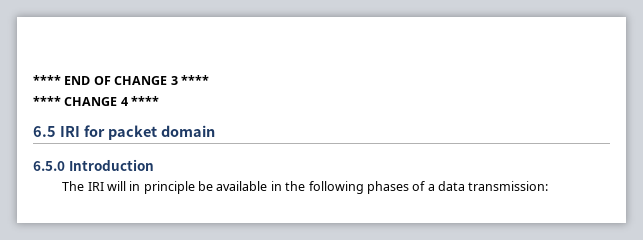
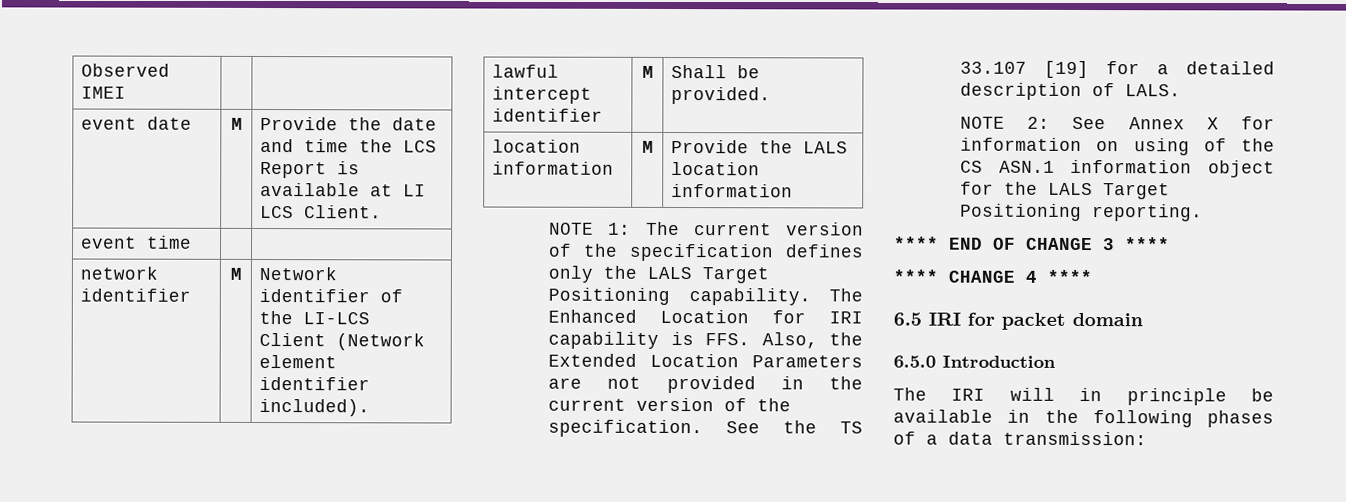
(33, 80) none -> [81,63,171,77] [81,86,127,99] [81,116,193,130] [230,117,243,130] [260,116,438,131] [260,138,438,153] [260,161,361,179] [260,182,427,197] [260,205,383,219] [81,235,193,249] [80,266,159,280] [80,288,192,302] [229,267,242,280] [259,266,338,281] [259,288,404,303] [259,310,371,325] [259,332,426,351] [259,354,338,369] [259,376,371,391] [259,398,371,417] [492,64,560,78] [492,86,593,104] [492,108,604,122] [641,65,654,78] [671,64,761,79] [671,86,772,105] [492,139,582,153] [492,161,615,175] [641,140,654,153] [671,139,849,154] [671,161,761,176] [671,183,794,198] [549,221,864,236] [548,243,864,262] [548,265,770,284] [548,287,863,306] [548,309,863,324] [548,331,863,349] [548,353,863,368] [548,375,863,394] [548,397,792,412] [548,419,863,438] [960,60,1275,79] [960,82,1182,100] [960,116,1275,130] [960,137,1275,156] [960,159,1275,178] [960,181,1171,200] [960,203,1204,222] Observed IMEI | | // event date | M | Provide the date and time the LCS Report is available at LI LCS Client. // event time | | // network identifier | M | Network identifier of the LI-LCS Client (Network element identifier included). // lawful intercept identifier | M | Shall be provided. // location information | M | Provide the LALS location information // NOTE 1: The current version of the specification defines only the LALS Target Positioning capability. The Enhanced Location for IRI capability is FFS. Also, the Extended Location Parameters are not provided in the current version of the specification. See the TS 33.107 [19] for a detailed description of LALS. // NOTE 2: See Annex X for information on using of the CS ASN.1 information object for the LALS Target Positioning reporting. //

